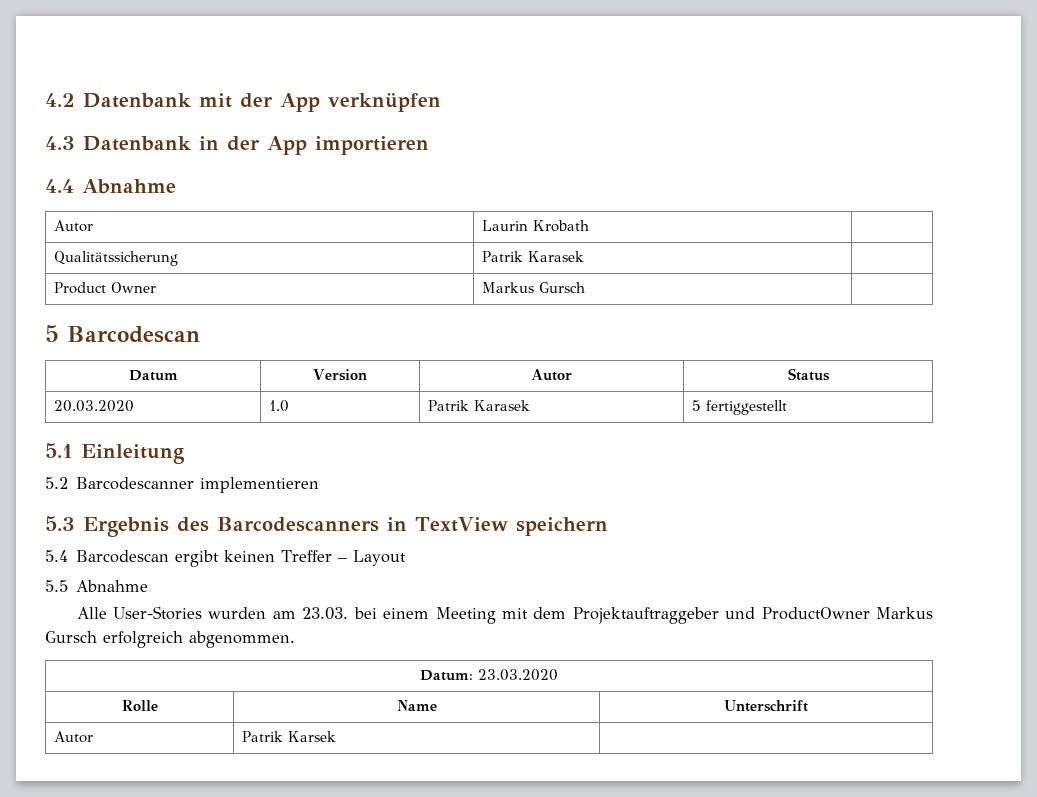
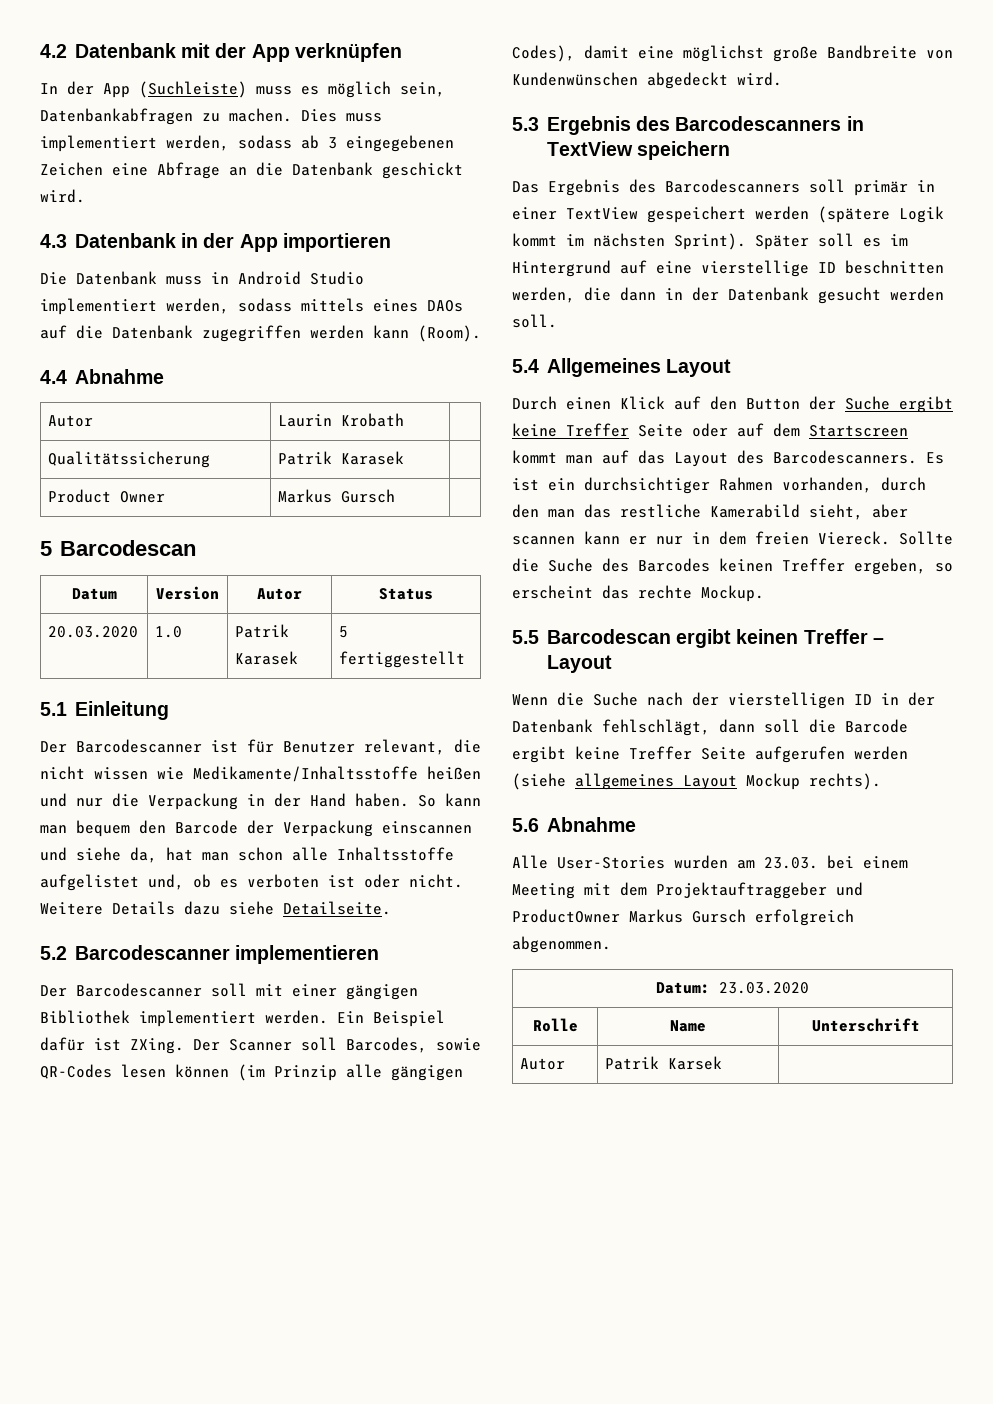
(442, 102) none -> [40,81,445,98] [40,108,382,125] [40,135,454,152] [40,162,463,179] [40,189,85,203] // In der App (Suchleiste) muss es möglich sein, Datenbankabfragen zu machen. Dies muss implementiert werden, sodass ab 3 eingegebenen Zeichen eine Abfrage an die Datenbank geschickt wird.
(430, 145) none -> [40,271,364,285] [40,298,463,315] [40,325,481,342] // Die Datenbank muss in Android Studio implementiert werden, sodass mittels eines DAOs auf die Datenbank zugegriffen werden kann (Room).
[45,477,320,493] 5.2 Barcodescanner implementieren -> [40,739,481,755] [40,766,481,782] [40,793,481,810] [40,820,472,837] [40,847,454,863] [40,874,463,891] [40,901,391,915] [40,945,380,964] [40,983,418,1000] [40,1010,445,1027] [40,1037,481,1054] [40,1064,463,1081] [512,45,953,62] [512,72,782,89] Der Barcodescanner ist für Benutzer relevant, die nicht wissen wie Medikamente/Inhaltsstoffe heißen und nur die Verpackung in der Hand haben. So kann man bequem den Barcode der Verpackung einscannen und siehe da, hat man schon alle Inhaltsstoffe aufgelistet und, ob es verboten ist oder nicht. Weitere Details dazu siehe Detailseite. // 5.2 Barcodescanner implementieren // Der Barcodescanner soll mit einer gängigen Bibliothek implementiert werden. Ein Beispiel dafür ist ZXing. Der Scanner soll Barcodes, sowie QR-Codes lesen können (im Prinzip alle gängigen Codes), damit eine möglichst große Bandbreite von Kundenwünschen abgedeckt wird.
[45,550,68,562] 5.4 -> [512,179,935,196] [512,206,944,223] [512,233,908,250] [512,260,944,277] [512,287,944,304] [512,314,557,328] [512,358,732,377] [512,396,953,413] [512,423,908,437] [512,450,944,467] [512,477,926,494] [512,504,908,520] [512,531,953,545] [512,558,953,575] [512,585,764,602] [512,630,539,644] Das Ergebnis des Barcodescanners soll primär in einer TextView gespeichert werden (spätere Logik kommt im nächsten Sprint). Später soll es im Hintergrund auf eine vierstellige ID beschnitten werden, die dann in der Datenbank gesucht werden soll. // 5.4 Allgemeines Layout // Durch einen Klick auf den Button der Suche ergibt keine Treffer Seite oder auf dem Startscreen kommt man auf das Layout des Barcodescanners. Es ist ein durchsichtiger Rahmen vorhanden, durch den man das restliche Kamerabild sieht, aber scannen kann er nur in dem freien Viereck. Sollte die Suche des Barcodes keinen Treffer ergeben, so erscheint das rechte Mockup. // 5.5
[45,580,68,592] 5.5 -> [512,692,935,709] [512,719,908,736] [512,746,908,763] [512,773,881,790] [512,818,539,832] Wenn die Suche nach der vierstelligen ID in der Datenbank fehlschlägt, dann soll die Barcode ergibt keine Treffer Seite aufgerufen werden (siehe allgemeines Layout Mockup rechts). // 5.6

